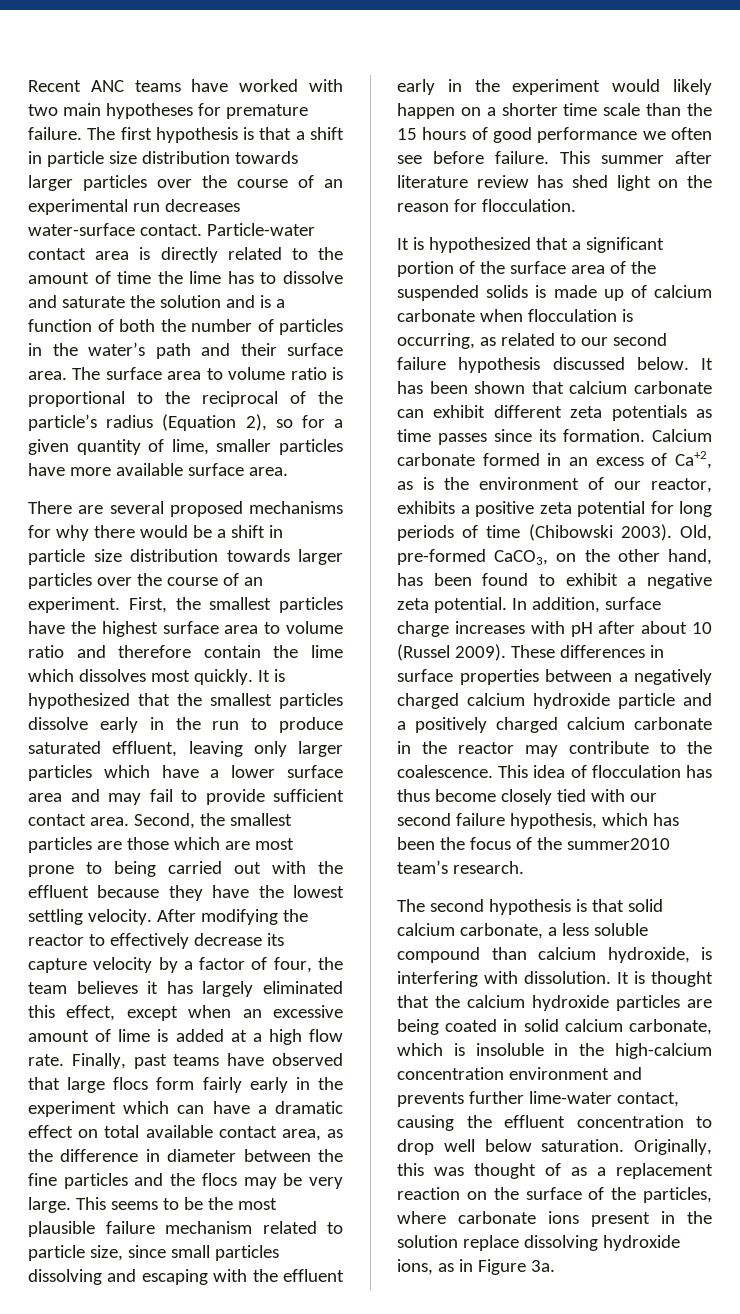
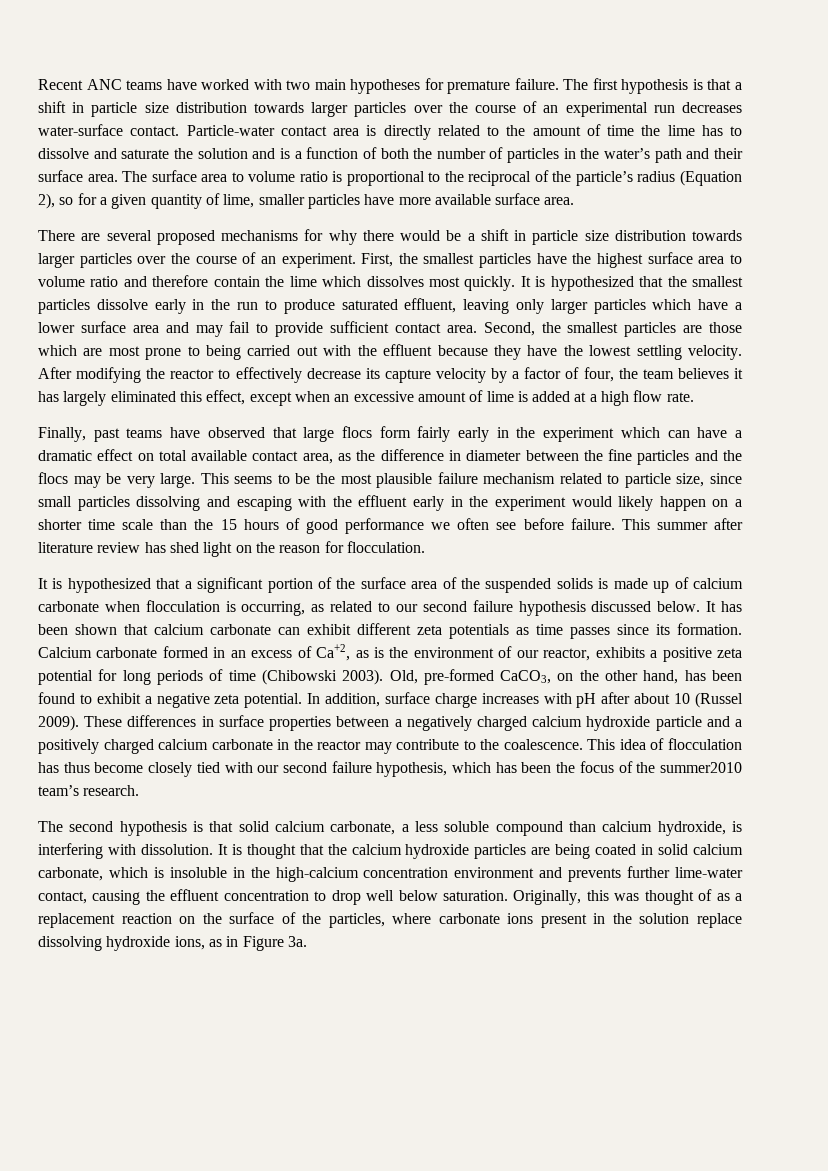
(64, 1060) none -> (694, 397) //

